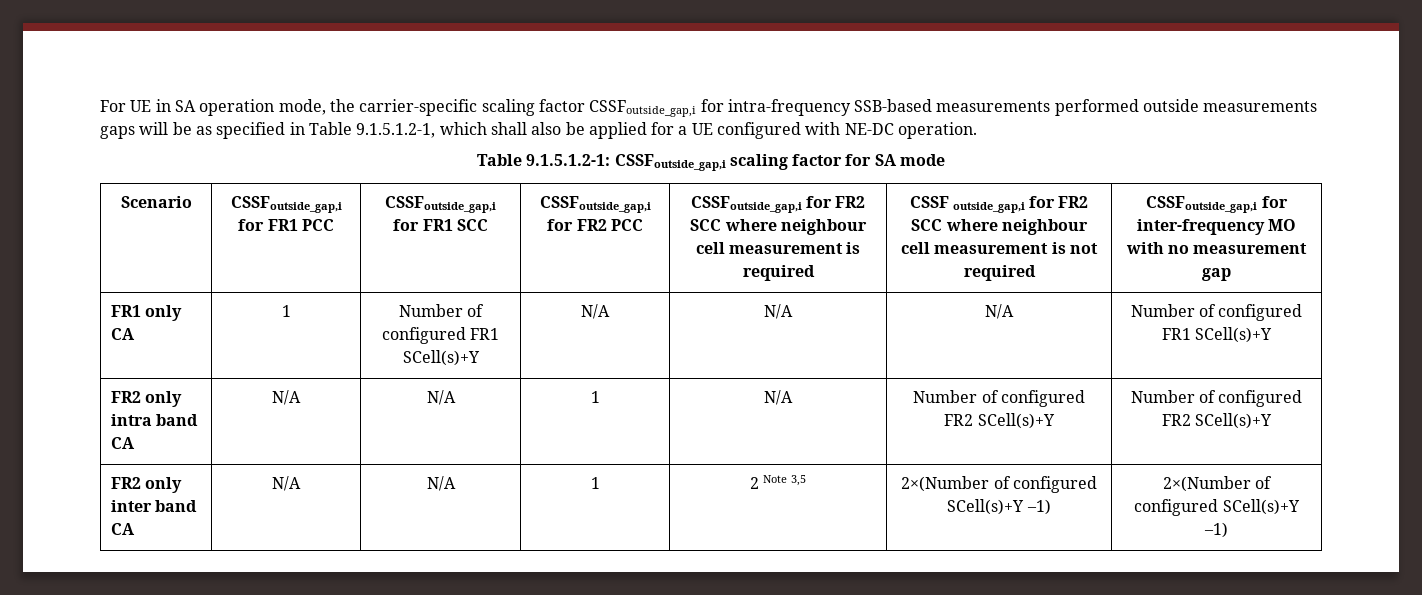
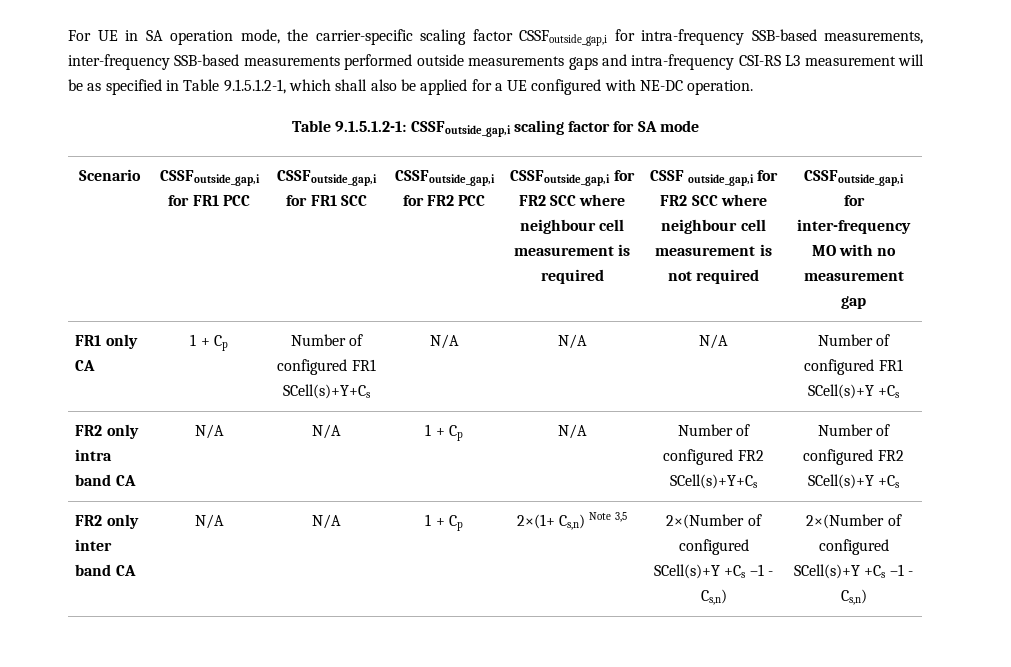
(933, 105) none -> [824,31,923,44] [68,54,240,70] measurements, inter-frequency SSB-based
(135, 132) none -> [601,54,896,70] and intra-frequency CSI-RS L3 measurement
[398,304,485,317] [381,327,500,344] [402,350,480,366] | Number of configured FR1 SCell(s)+Y -> [200,335,228,351] [290,334,364,346] [277,359,376,375] [283,384,370,399] + Cp | Number of configured FR1 SCell(s)+Y+Cs
(1273, 335) none -> [878,385,900,398] +Cs
(600, 397) none -> [435,425,463,441] + Cp
[977,413,1055,429] [1130,390,1303,407] [1161,413,1273,429] SCell(s)+Y | Number of configured FR2 SCell(s)+Y -> [670,474,757,489] [817,424,891,436] [803,449,904,465] [807,474,900,489] SCell(s)+Y+Cs | Number of configured FR2 SCell(s)+Y +Cs
[749,477,759,489] | 2 -> [435,515,463,531] [516,514,585,530] + Cp | 2×(1+ Cs,n)
[1026,499,1051,515] [1162,476,1273,492] [1134,499,1300,516] [1204,522,1228,538] –1) | 2×(Number of configured SCell(s)+Y –1) -> [724,564,773,578] [700,589,727,605] [806,514,902,529] [818,539,889,555] [794,564,913,579] [840,589,867,605] +Cs –1 - Cs,n) | 2×(Number of configured SCell(s)+Y +Cs –1 - Cs,n)

